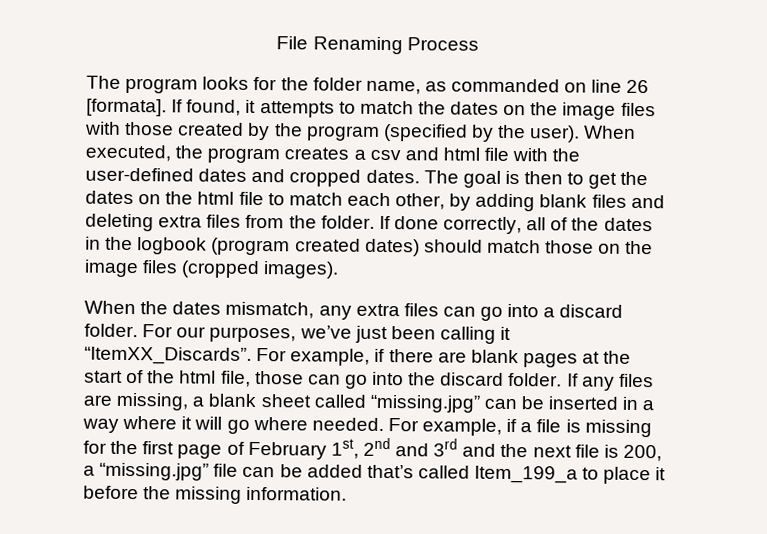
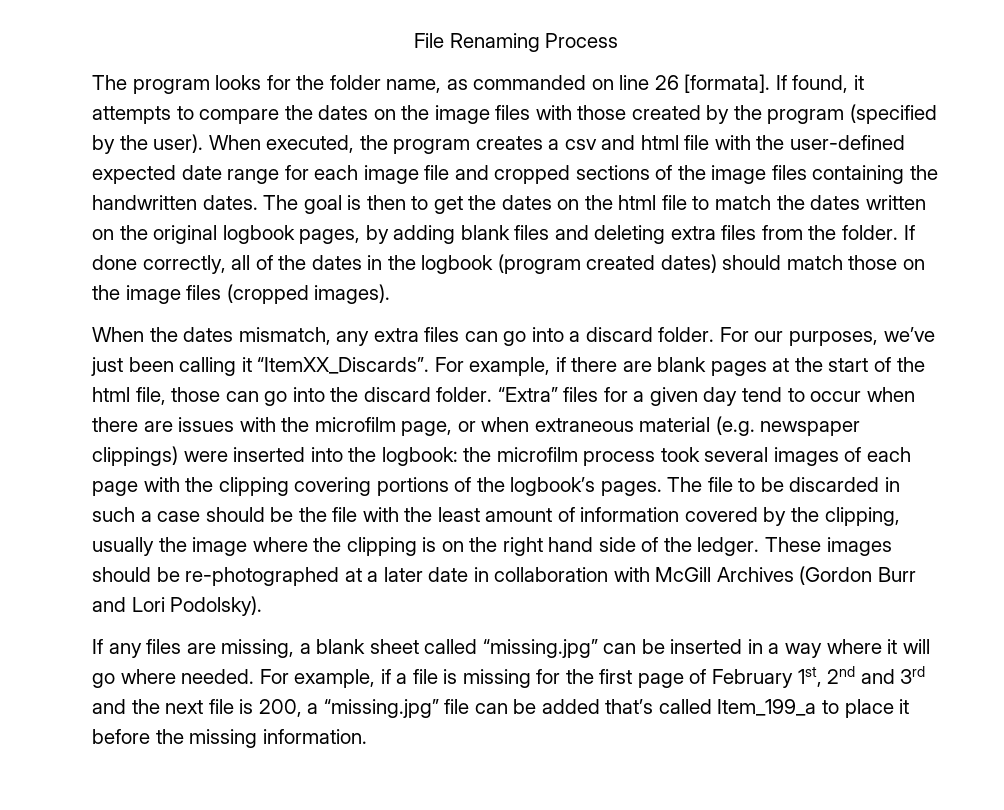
[359,100,414,115] match -> [199,109,280,124] compare
[198,168,362,187] dates and cropped -> [92,165,939,184] [92,195,197,210] expected date range for each image file and cropped sections of the image files containing the handwritten
[346,192,446,210] each other, -> [776,195,926,210] [92,225,361,244] the dates written on the original logbook pages,
(563, 379) none -> [497,387,915,406] [92,416,861,436] [92,446,911,466] [92,477,901,496] [92,507,900,526] [92,537,892,556] [92,566,916,586] [92,596,263,616] “Extra” files for a given day tend to occur when there are issues with the microfilm page, or when extraneous material (e.g. newspaper clippings) were inserted into the logbook: the microfilm process took several images of each page with the clipping covering portions of the logbook’s pages. The file to be discarded in such a case should be the file with the least amount of information covered by the clipping, usually the image where the clipping is on the right hand side of the ledger. These images should be re-photographed at a later date in collaboration with McGill Archives (Gordon Burr and Lori Podolsky). //

